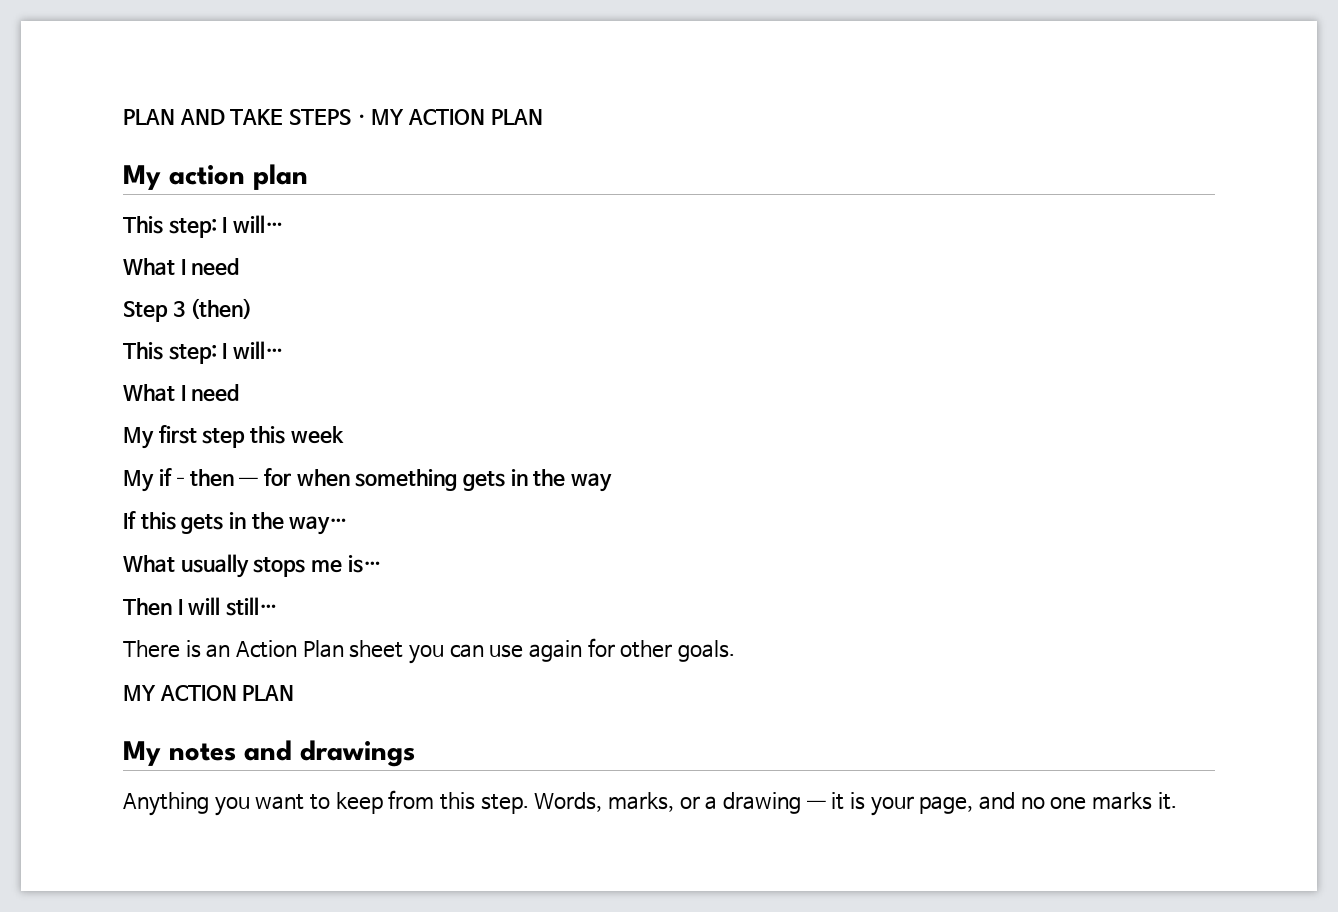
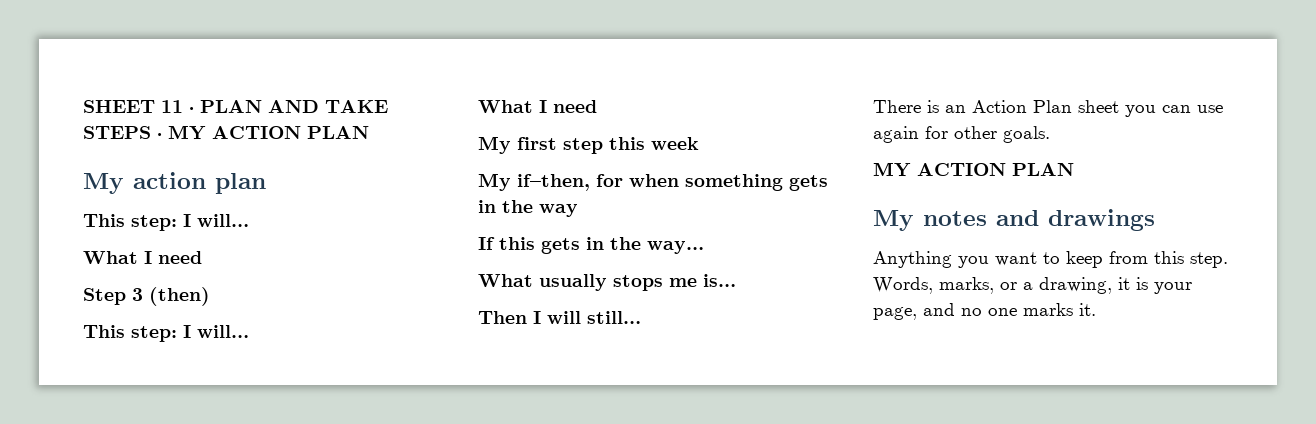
(123, 117) none -> [83,100,194,113] SHEET 11 ·
[158,468,259,487] if–then — -> [517,174,590,191] if–then,
[722,792,826,814] drawing — -> [1039,277,1112,294] drawing,

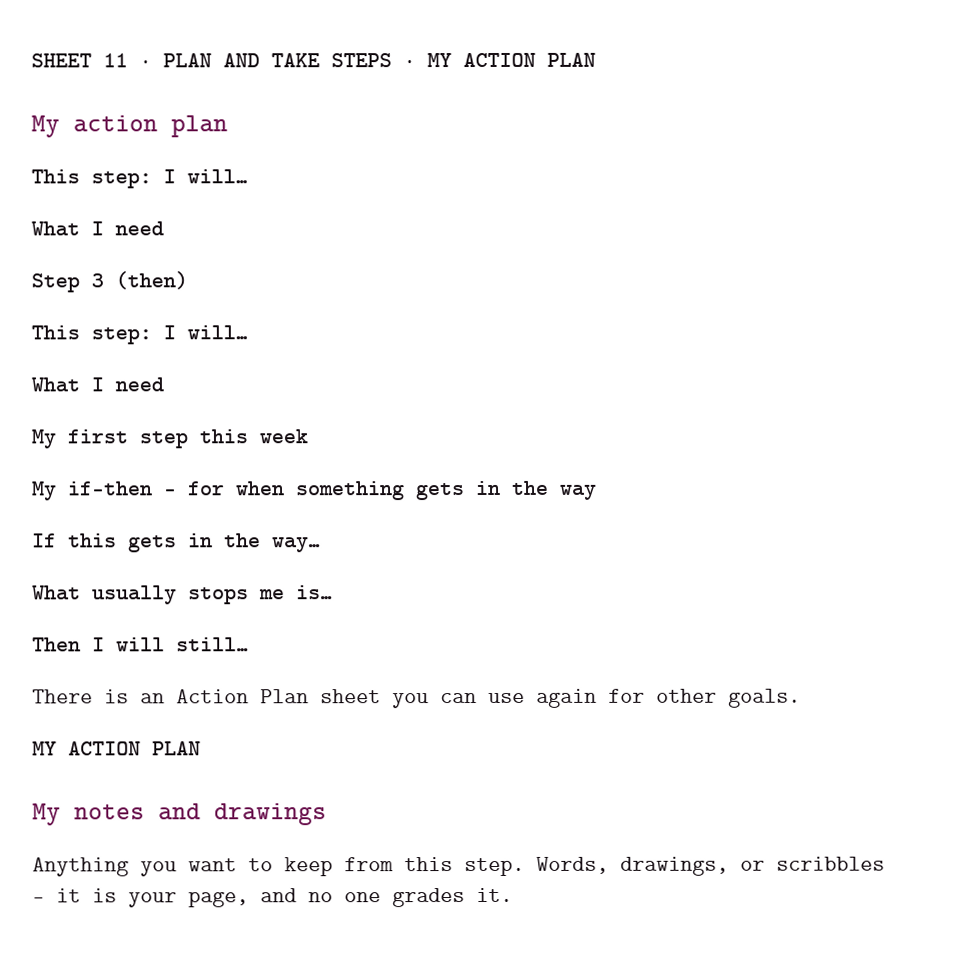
[517,174,590,191] if–then, -> [67,481,177,496] if–then -
[939,277,1112,294] marks, or a drawing, -> [620,856,885,876] [32,897,45,903] drawings, or scribbles -
[1023,303,1073,316] marks -> [392,888,465,908] grades

